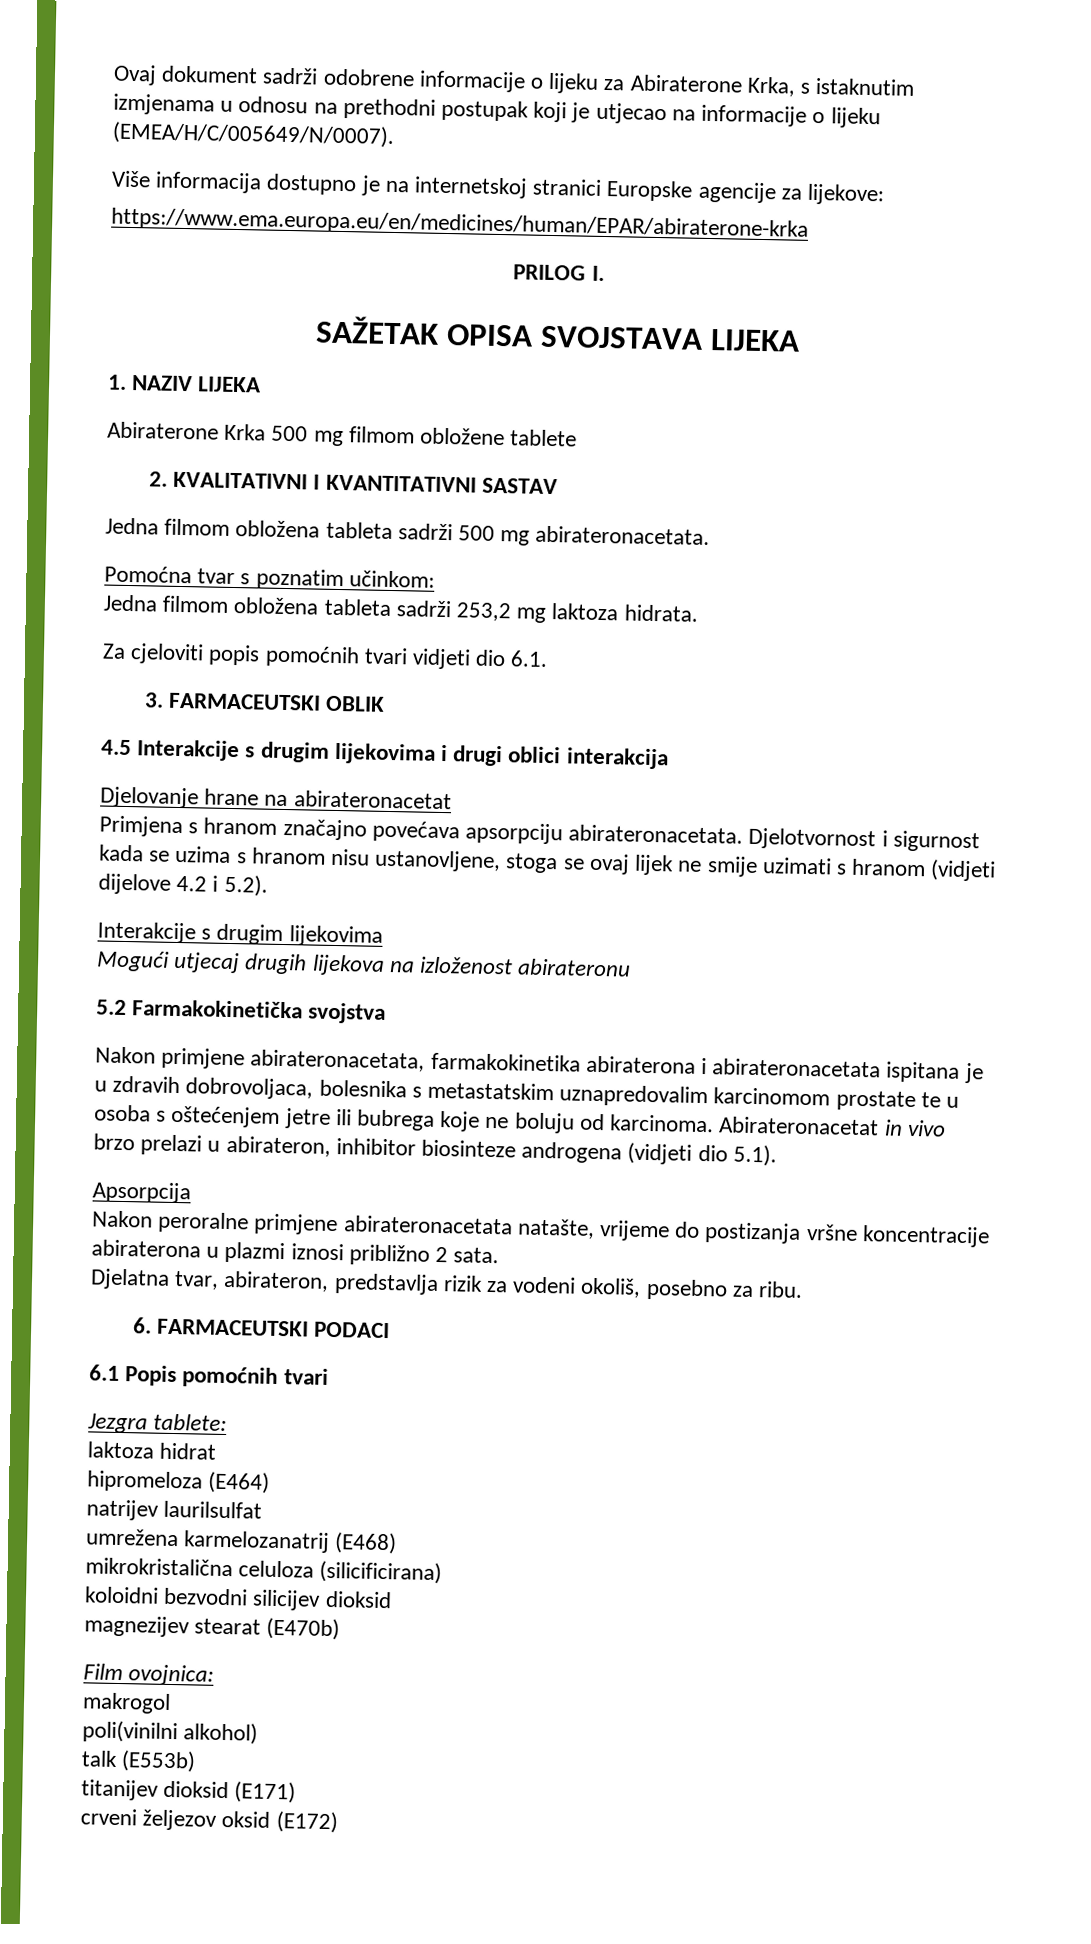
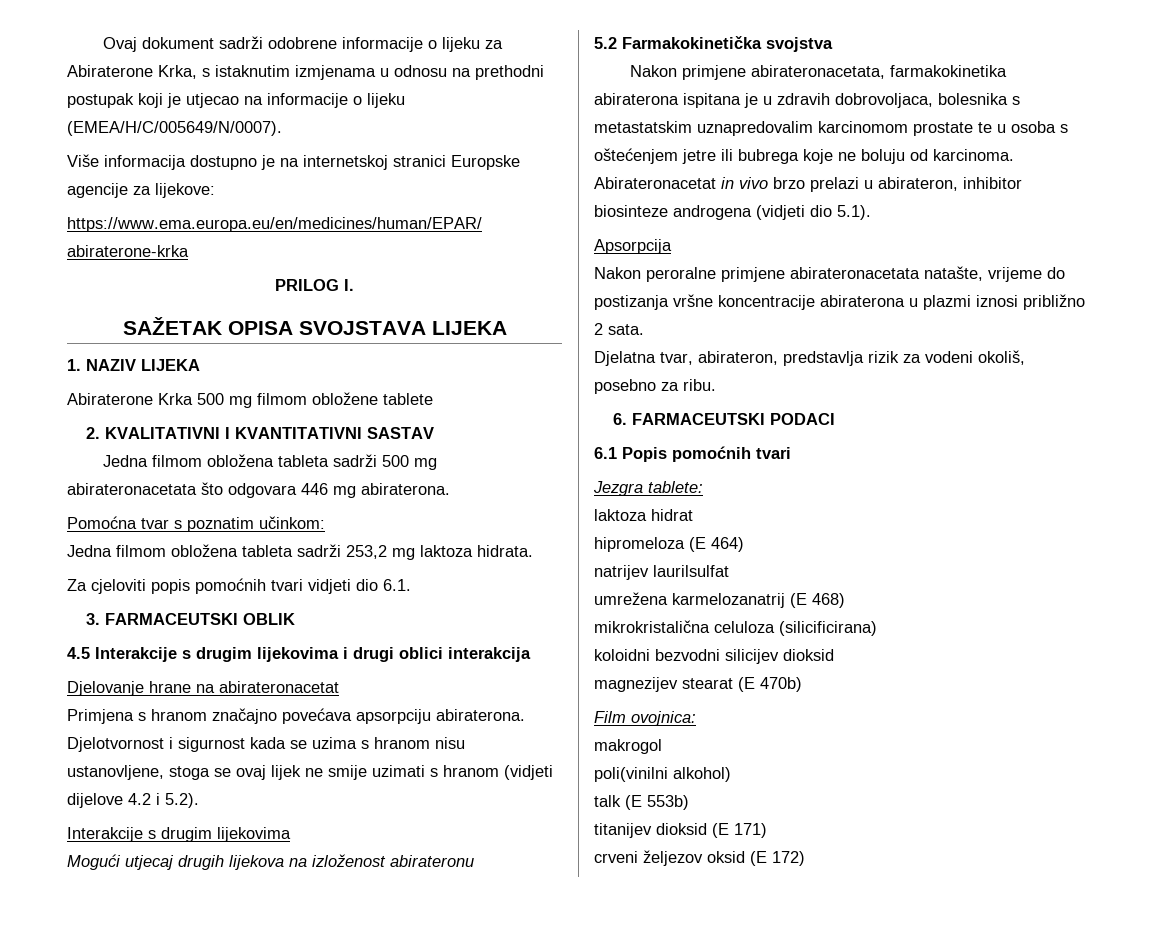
[535,525,711,546] abirateronacetata. -> [67,482,450,498] abirateronacetata što odgovara 446 mg abiraterona.
[568,824,744,844] abirateronacetata. -> [436,709,525,721] abiraterona.
[701,1057,882,1078] i abirateronacetata -> (679, 99) none
[208,1471,271,1494] (E464) -> [689,537,744,552] (E 464)
[334,1532,398,1555] (E468) -> [790,593,845,608] (E 468)
[266,1617,341,1641] (E470b) -> [738,677,802,692] (E 470b)
[121,1750,197,1773] (E553b) -> [625,795,689,810] (E 553b)
[234,1781,297,1804] (E171) -> [712,823,767,838] (E 171)
[275,1811,338,1834] (E172) -> [750,851,805,866] (E 172)

